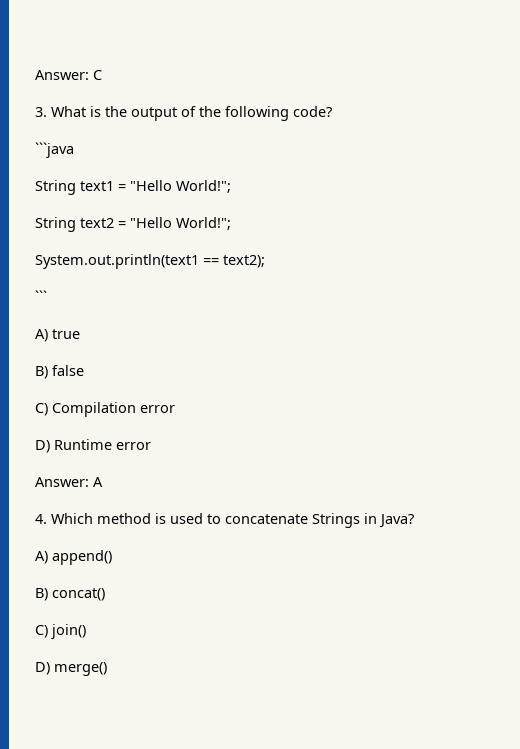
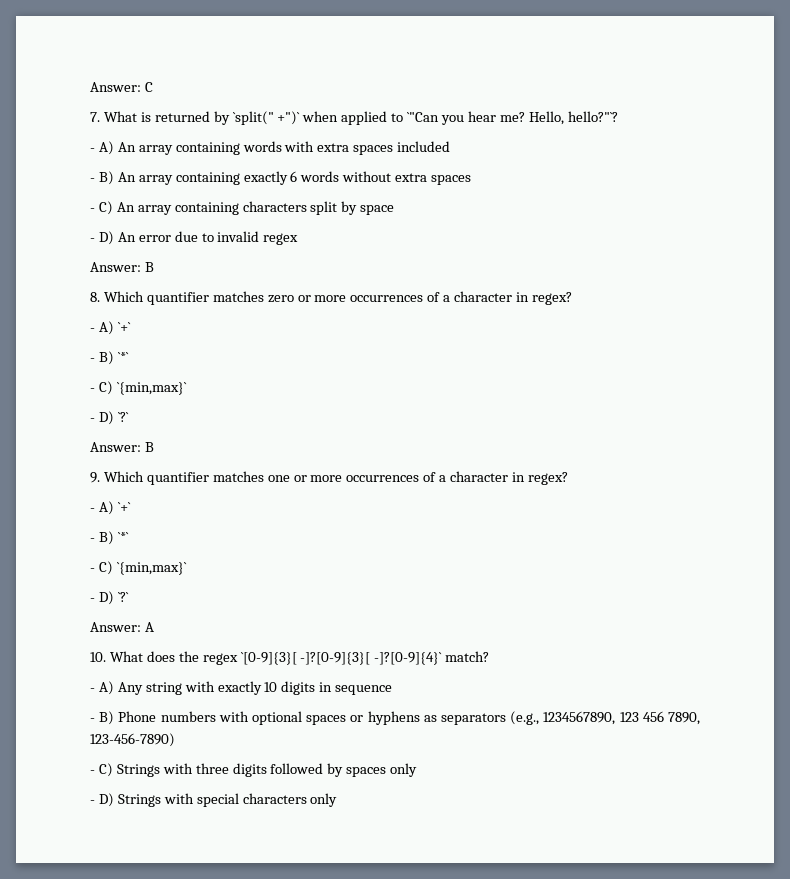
[35,107,47,117] 3. -> [90,112,100,122] 7.
[105,106,332,121] [35,142,74,158] [35,180,231,195] [35,217,231,232] [35,254,265,269] [35,290,47,302] [35,329,80,342] [35,365,84,379] [35,402,175,417] [35,439,151,453] [35,477,103,487] [35,513,414,528] [35,550,112,565] [35,588,105,601] [35,624,86,639] [35,662,107,676] the output of the following code? // ```java // String text1 = "Hello World!"; // String text2 = "Hello World!"; // System.out.println(text1 == text2); // ``` // A) true // B) false // C) Compilation error // D) Runtime error // Answer: A // 4. Which method is used to concatenate Strings in Java? // A) append() // B) concat() // C) join() // D) merge() -> [154,111,618,125] [90,141,451,155] [90,171,472,185] [90,201,395,215] [90,231,299,245] [90,262,154,272] [90,291,572,305] [90,321,131,335] [90,351,129,365] [90,381,187,395] [90,411,129,425] [90,442,154,452] [90,471,568,485] [90,501,131,515] [90,531,129,545] [90,561,187,575] [90,591,129,605] [90,622,154,632] [90,651,490,665] [90,681,393,695] [90,711,700,725] [90,733,175,747] [90,763,418,777] [90,793,338,807] returned by `split(" +")` when applied to `"Can you hear me? Hello, hello?"`? // - A) An array containing words with extra spaces included // - B) An array containing exactly 6 words without extra spaces // - C) An array containing characters split by space // - D) An error due to invalid regex // Answer: B // 8. Which quantifier matches zero or more occurrences of a character in regex? // - A) `+` // - B) `*` // - C) `{min,max}` // - D) `?` // Answer: B // 9. Which quantifier matches one or more occurrences of a character in regex? // - A) `+` // - B) `*` // - C) `{min,max}` // - D) `?` // Answer: A // 10. What does the regex `[0-9]{3}[ -]?[0-9]{3}[ -]?[0-9]{4}` match? // - A) Any string with exactly 10 digits in sequence // - B) Phone numbers with optional spaces or hyphens as separators (e.g., 1234567890, 123 456 7890, 123-456-7890) // - C) Strings with three digits followed by spaces only // - D) Strings with special characters only

